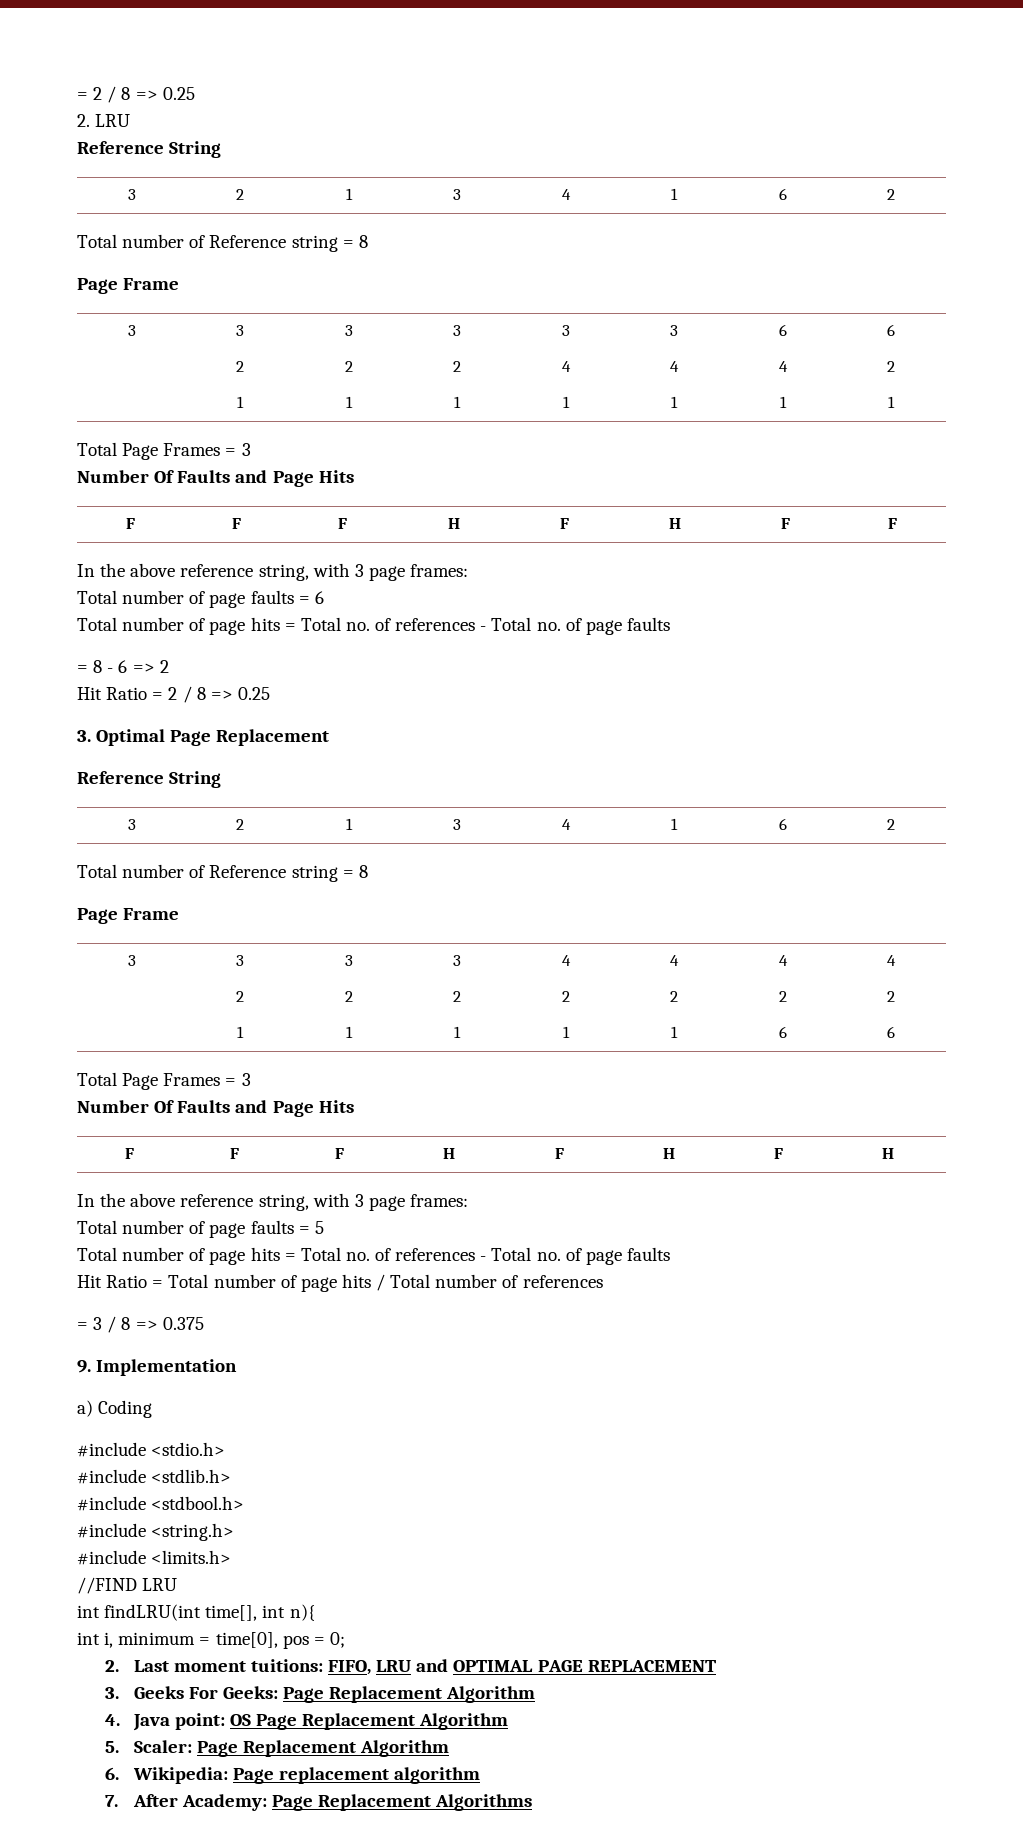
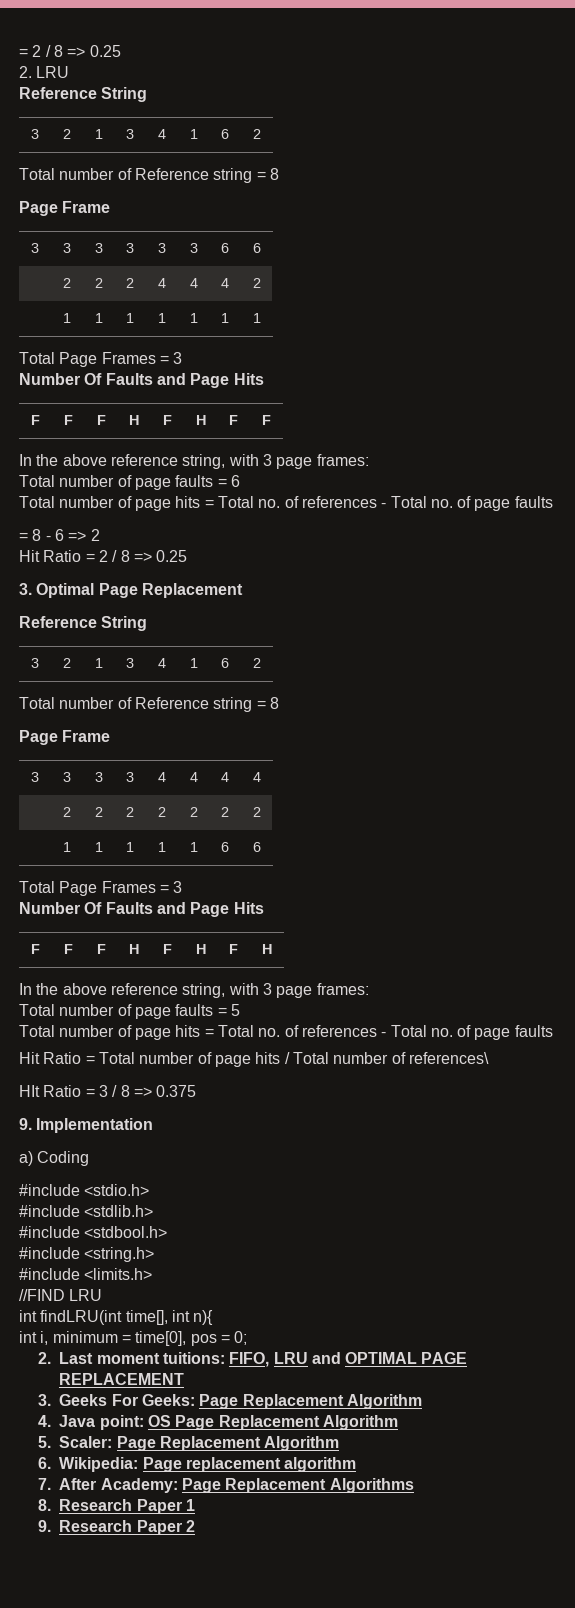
[522,1275,603,1288] references // -> [408,1052,489,1064] [19,1085,82,1097] references\ // HIt Ratio
(533, 1802) none -> [38,1499,195,1514] [38,1520,195,1535] // 8. Research Paper 1 // 9. Research Paper 2

